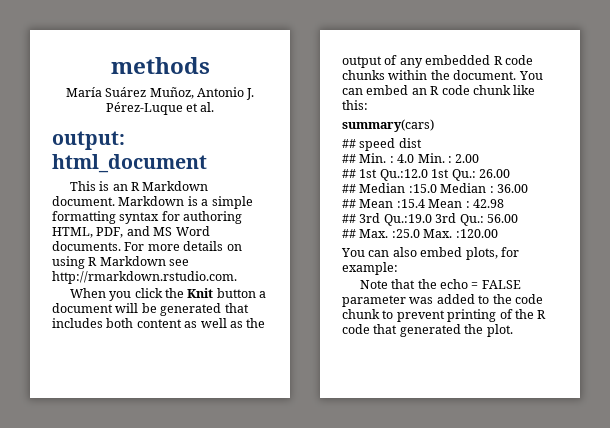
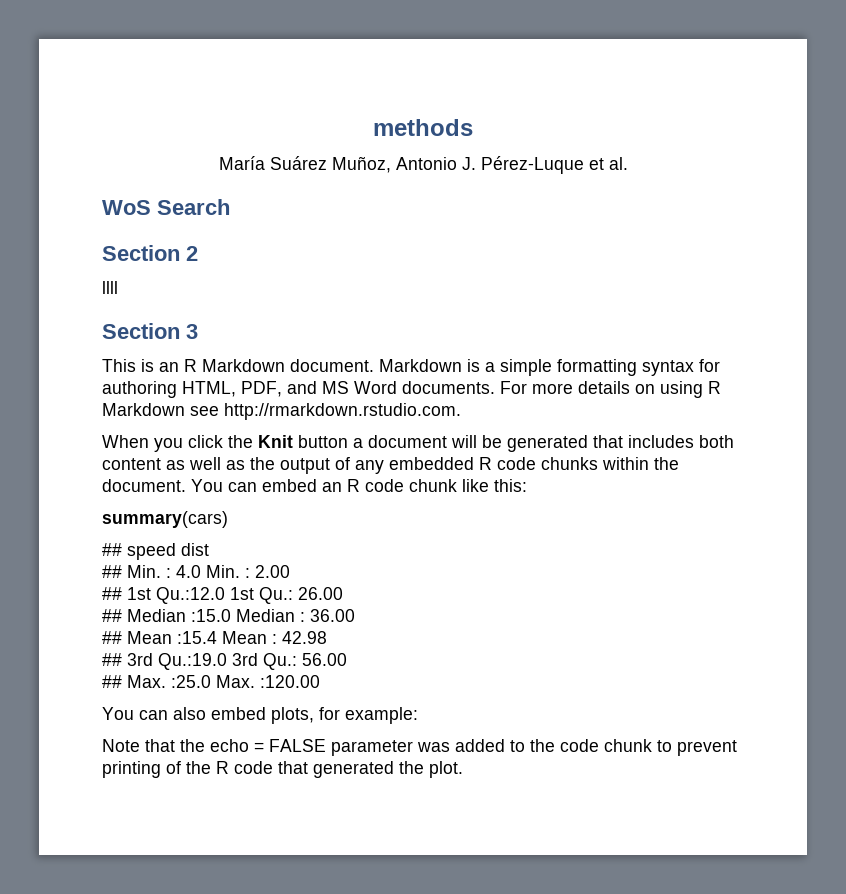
[52,131,125,150] [52,154,207,173] output: html_document -> [102,199,230,215] [102,245,198,261] [102,281,118,294] [102,323,198,339] WoS Search // Section 2 // llll // Section 3

